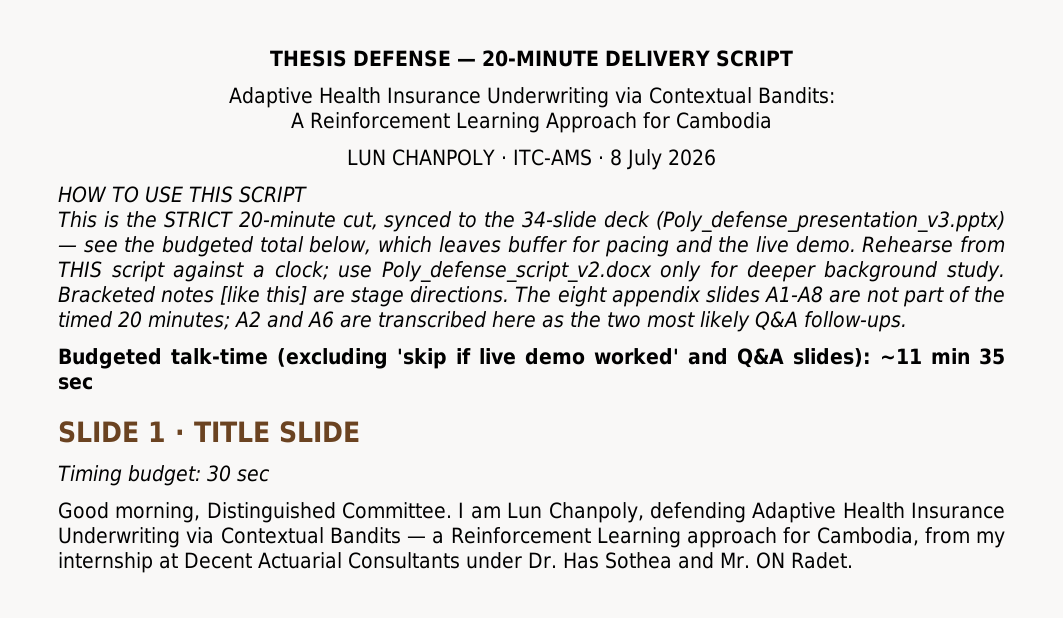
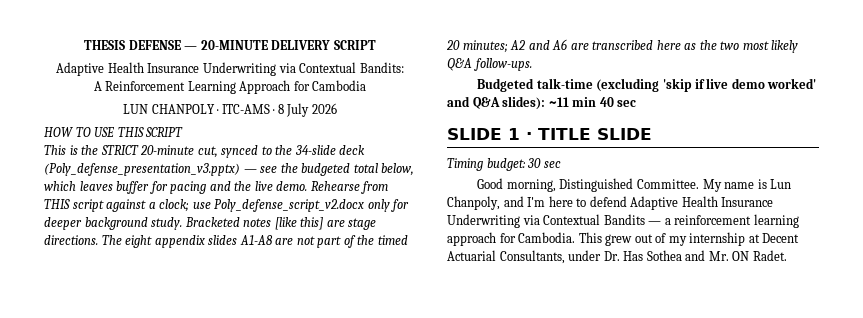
[979,348,1005,365] 35 -> [599,97,614,107] 40
[458,502,746,523] I am Lun Chanpoly, defending -> [702,179,792,192] [447,196,627,210] My name is Lun Chanpoly, and I'm here to defend
[450,527,970,548] Reinforcement Learning approach for Cambodia, from -> [674,214,799,228] [447,232,667,246] reinforcement learning approach for Cambodia. This grew out of
[348,552,460,569] Consultants -> [499,250,565,264] Consultants,

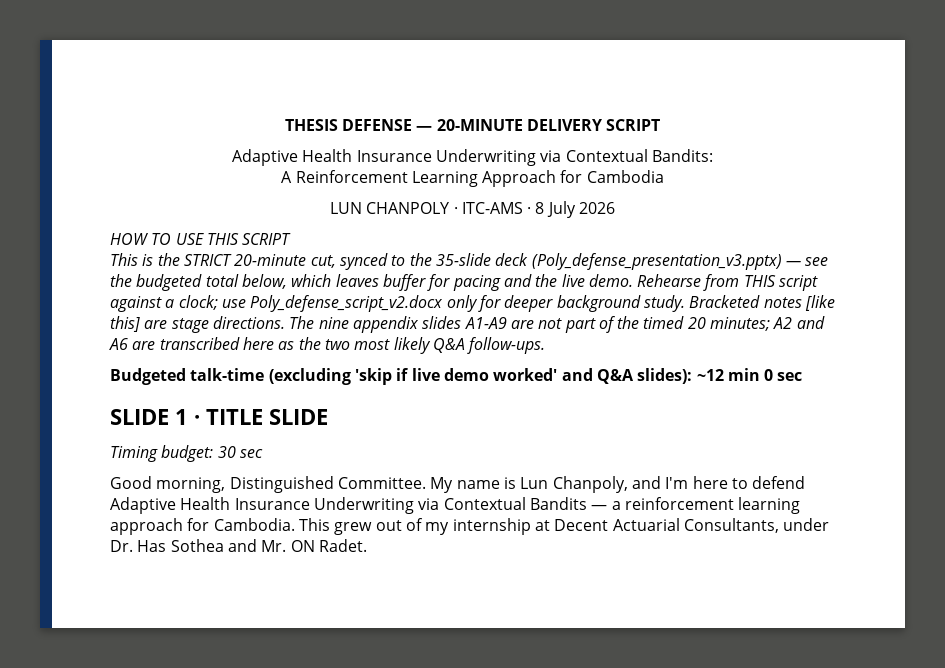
[294,145,336,155] 34-slide -> [435,253,491,266] 35-slide
[125,235,153,248] eight -> [318,317,349,329] nine
[239,235,273,245] A1-A8 -> [464,317,507,329] A1-A9
[548,97,614,107] ~11 min 40 -> [696,368,774,381] ~12 min 0

